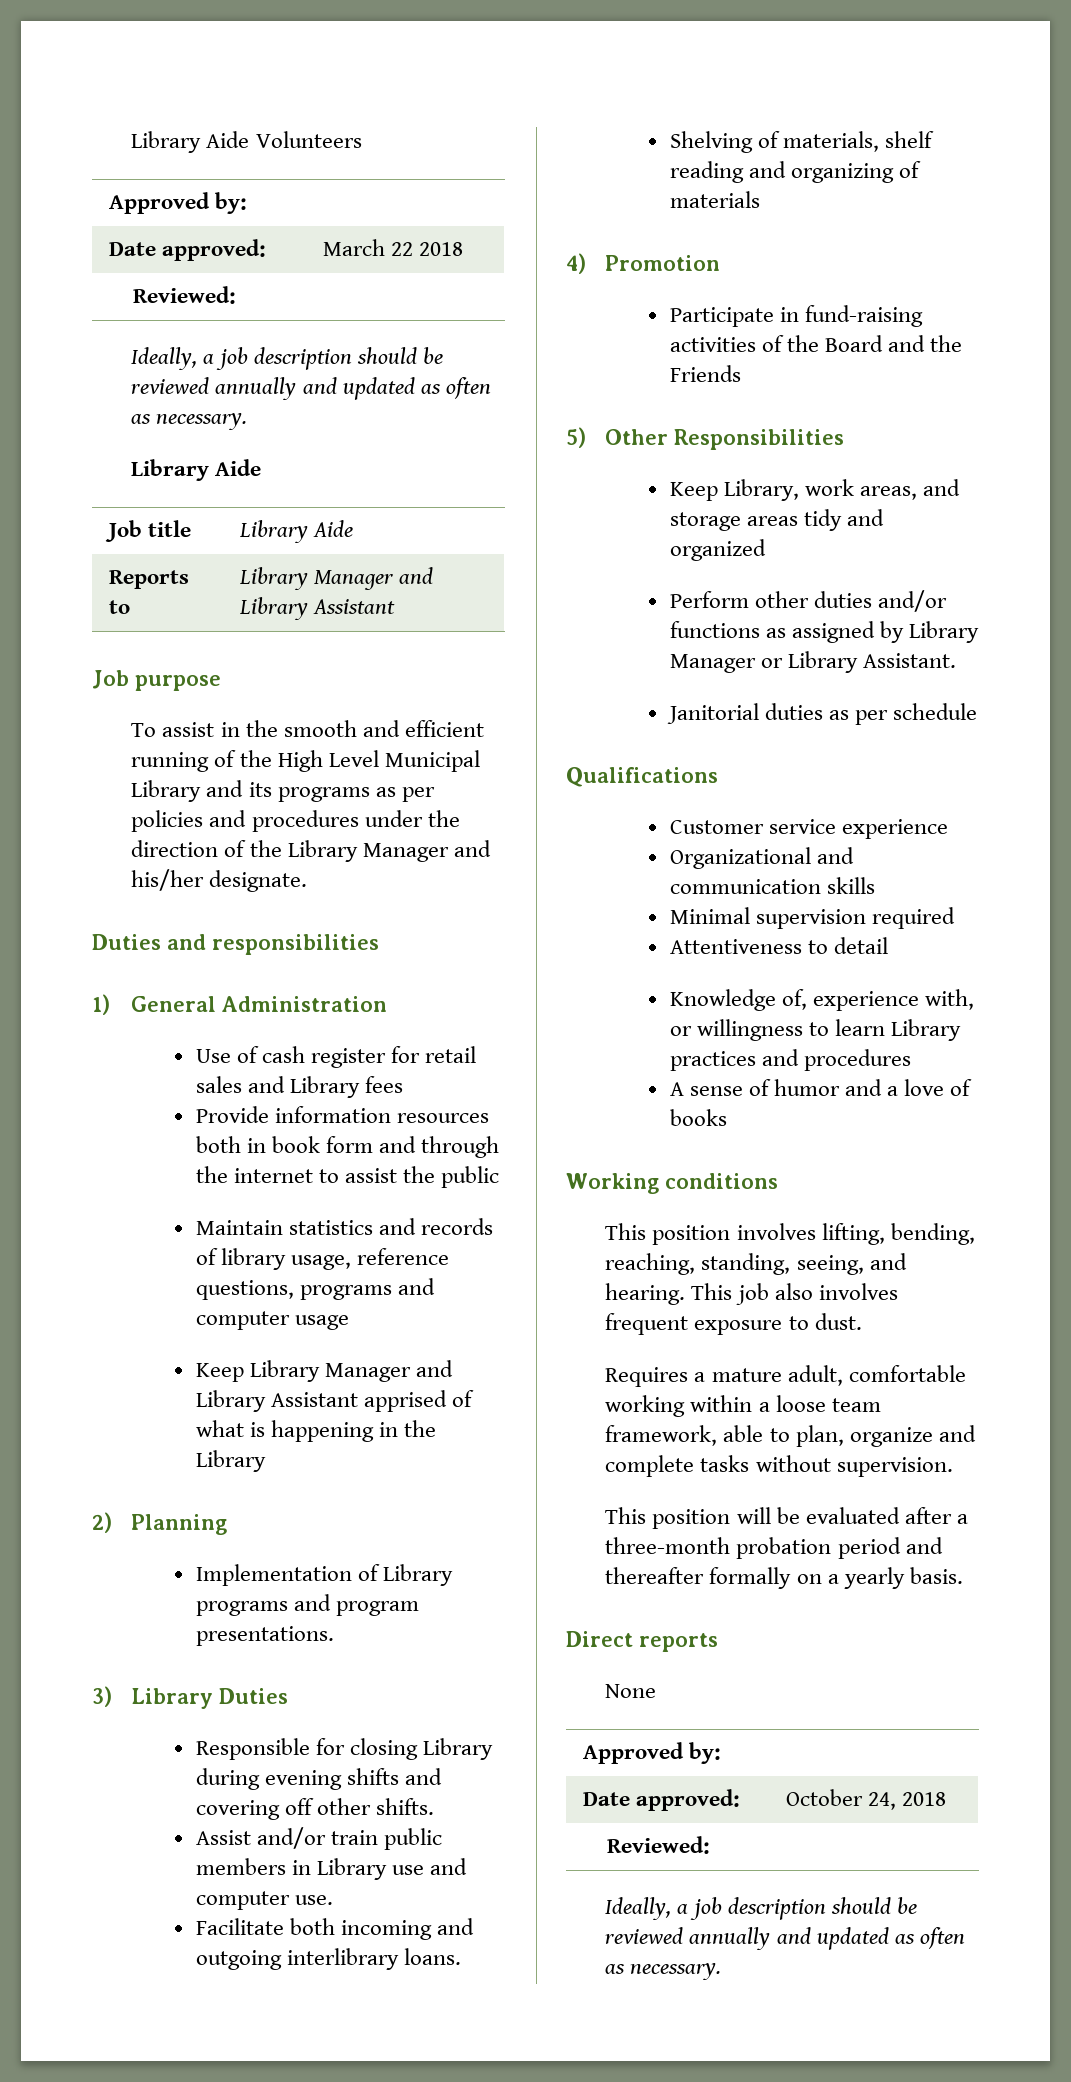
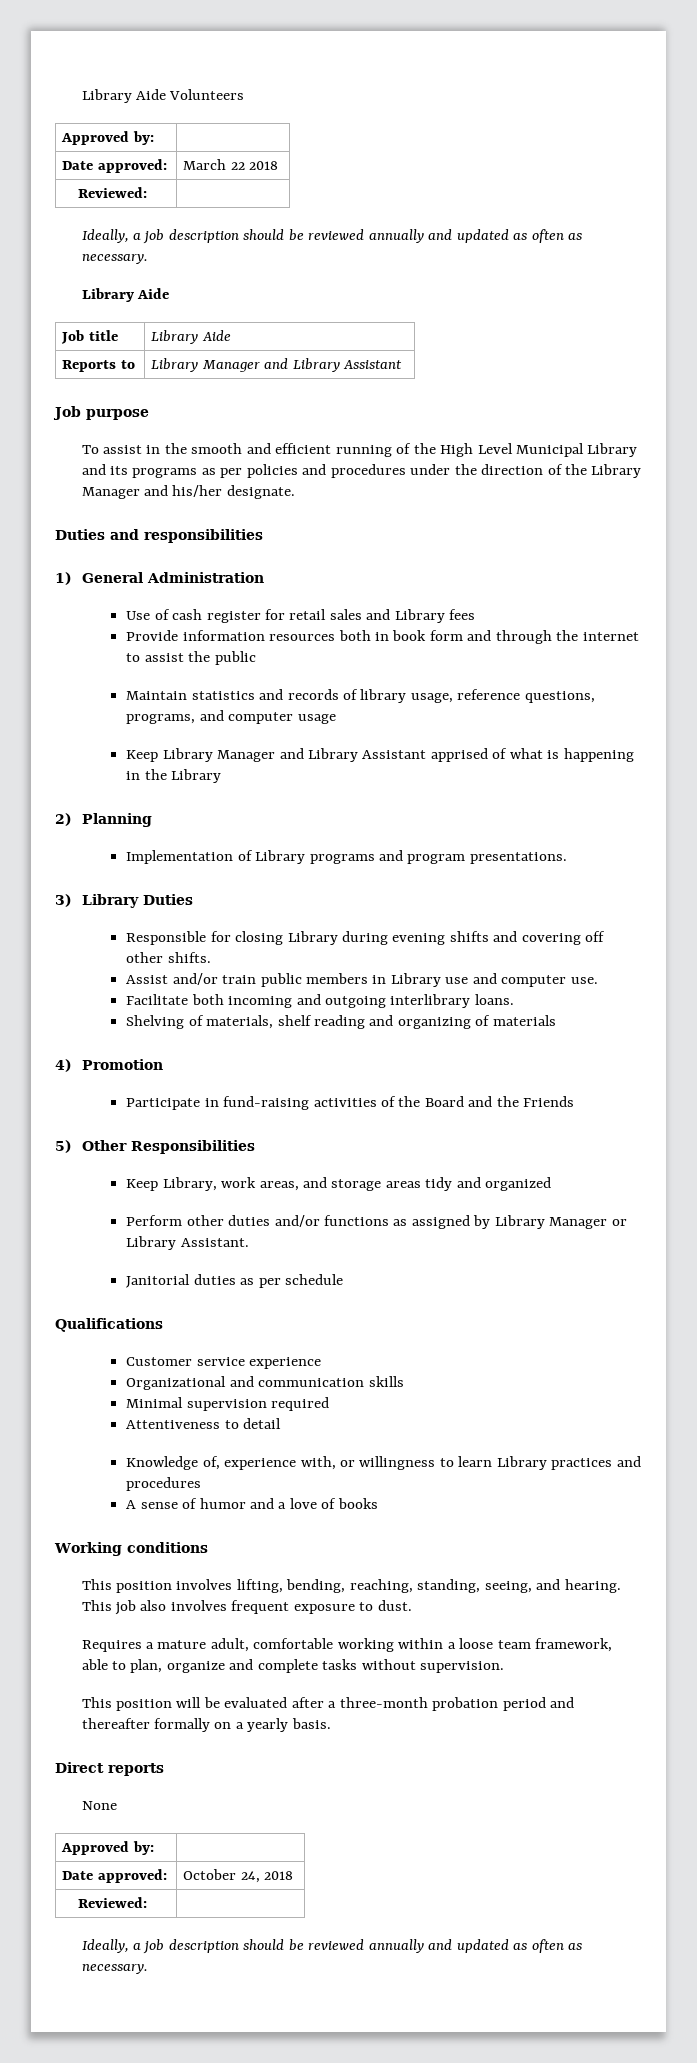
[299,1285,392,1300] programs -> [126,714,196,724] programs,

